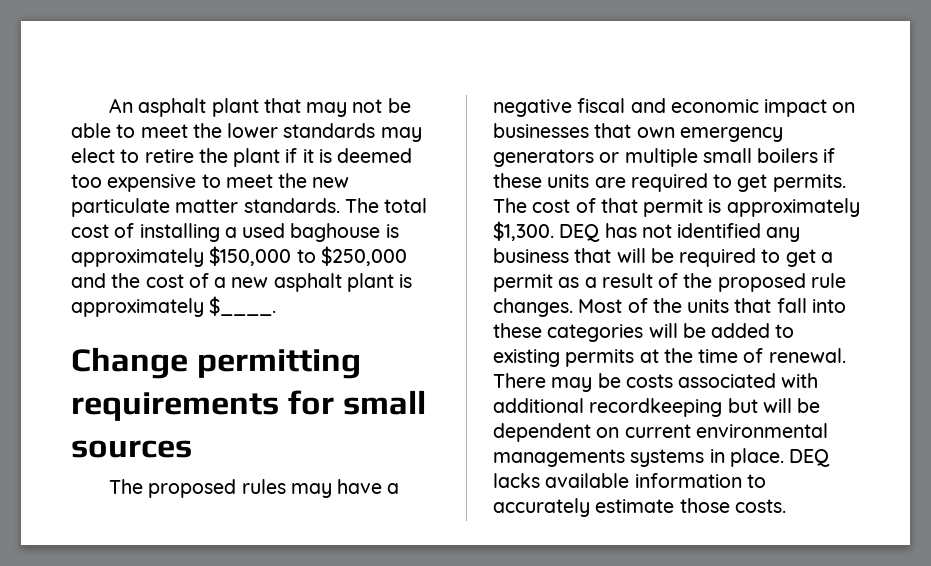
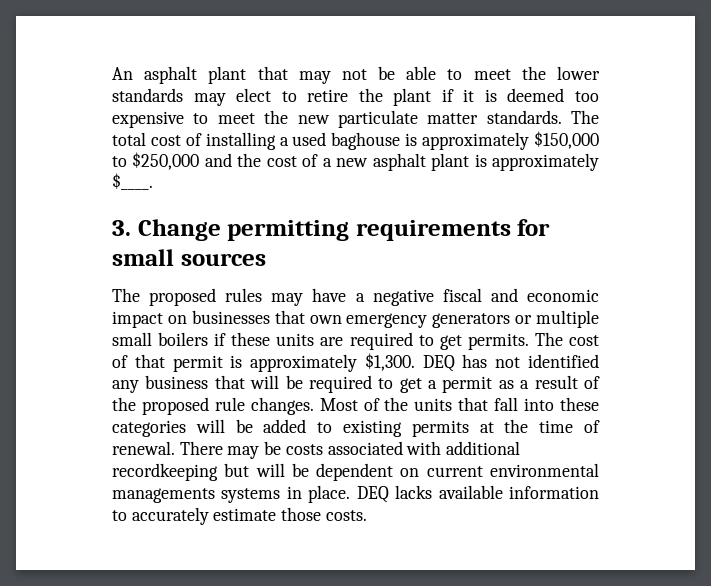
(277, 306) none -> [112,220,131,236] 3.

